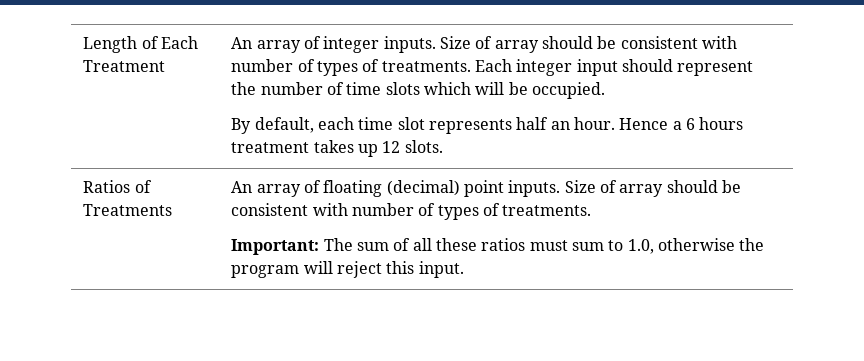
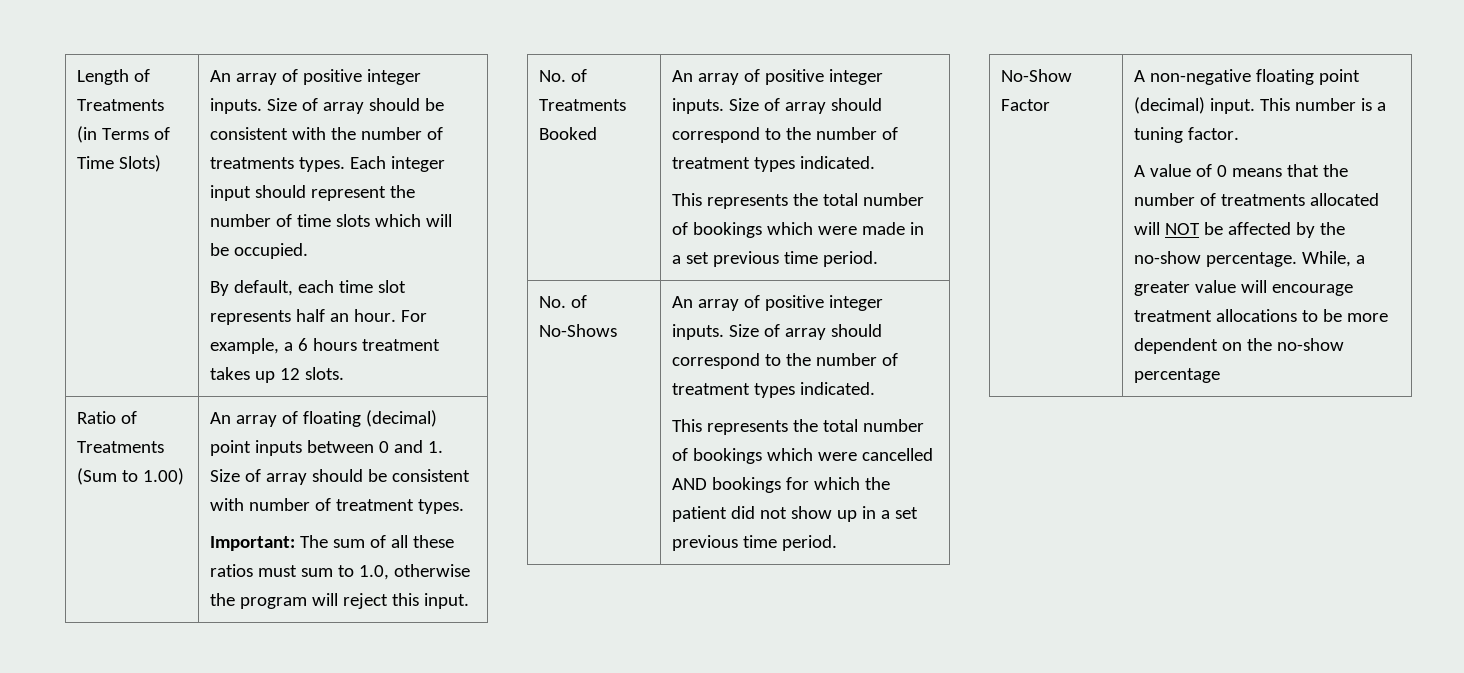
[161,36,199,49] [83,60,166,72] [231,36,322,53] Each Treatment | An array of -> [77,99,165,111] [77,126,171,143] [77,155,162,172] [210,69,363,85] Treatments (in Terms of Time Slots) | An array of positive
[231,59,471,76] number of types of treatments. -> [331,127,444,140] [210,157,346,172] the number of treatments types.
[619,118,669,130] Hence -> [401,310,428,322] [210,338,280,354] For example,
[83,180,152,193] [83,204,173,216] Ratios of Treatments -> [77,411,138,424] [77,441,165,453] [77,468,185,485] Ratio of Treatments (Sum to 1.00)
[508,180,741,197] [231,203,592,220] inputs. Size of array should be consistent with number of types of treatments. -> [255,440,444,456] [210,469,471,485] [210,498,465,514] inputs between 0 and 1. Size of array should be consistent with number of treatment types.
(464, 269) none -> [539,69,588,82] [539,99,627,111] [539,127,598,140] [672,69,884,85] [672,98,883,114] [672,127,899,143] [672,156,876,172] [672,193,925,209] [672,222,925,238] [672,251,879,267] [539,295,588,308] [539,324,618,337] [672,295,884,311] [672,324,883,340] [672,353,899,369] [672,382,876,398] [672,419,925,435] [672,448,934,464] [672,477,891,493] [672,506,919,522] [672,535,838,551] [1001,69,1073,82] [1001,99,1051,111] [1134,69,1361,85] [1134,97,1387,114] [1134,127,1240,143] [1134,164,1349,177] [1134,193,1380,206] [1134,222,1346,238] [1134,251,1366,267] [1134,280,1354,296] [1134,309,1389,322] [1134,338,1345,354] [1134,368,1221,383] // No. of Treatments Booked | An array of positive integer inputs. Size of array should correspond to the number of treatment types indicated. // This represents the total number of bookings which were made in a set previous time period. // No. of No-Shows | An array of positive integer inputs. Size of array should correspond to the number of treatment types indicated. // This represents the total number of bookings which were cancelled AND bookings for which the patient did not show up in a set previous time period. // No-Show Factor | A non-negative floating point (decimal) input. This number is a tuning factor. // A value of 0 means that the number of treatments allocated will NOT be affected by the no-show percentage. While, a greater value will encourage treatment allocations to be more dependent on the no-show percentage

